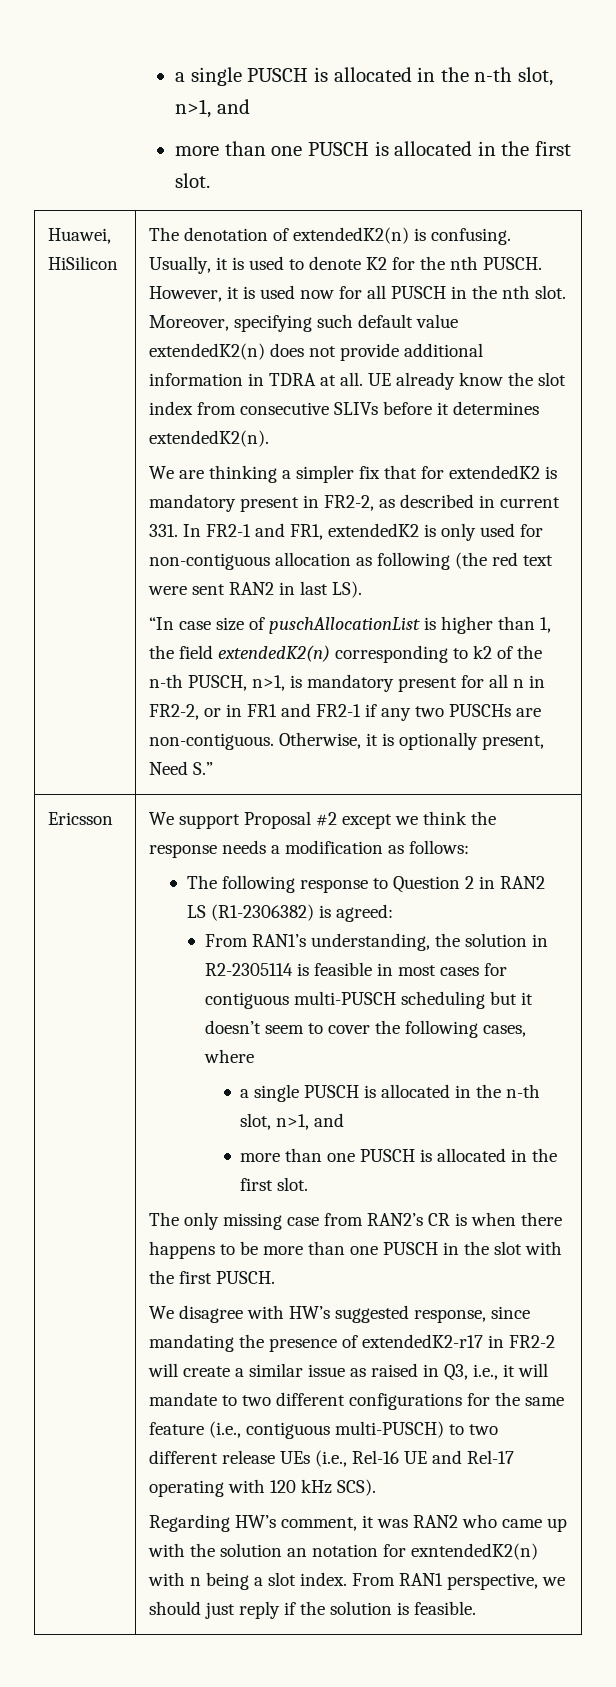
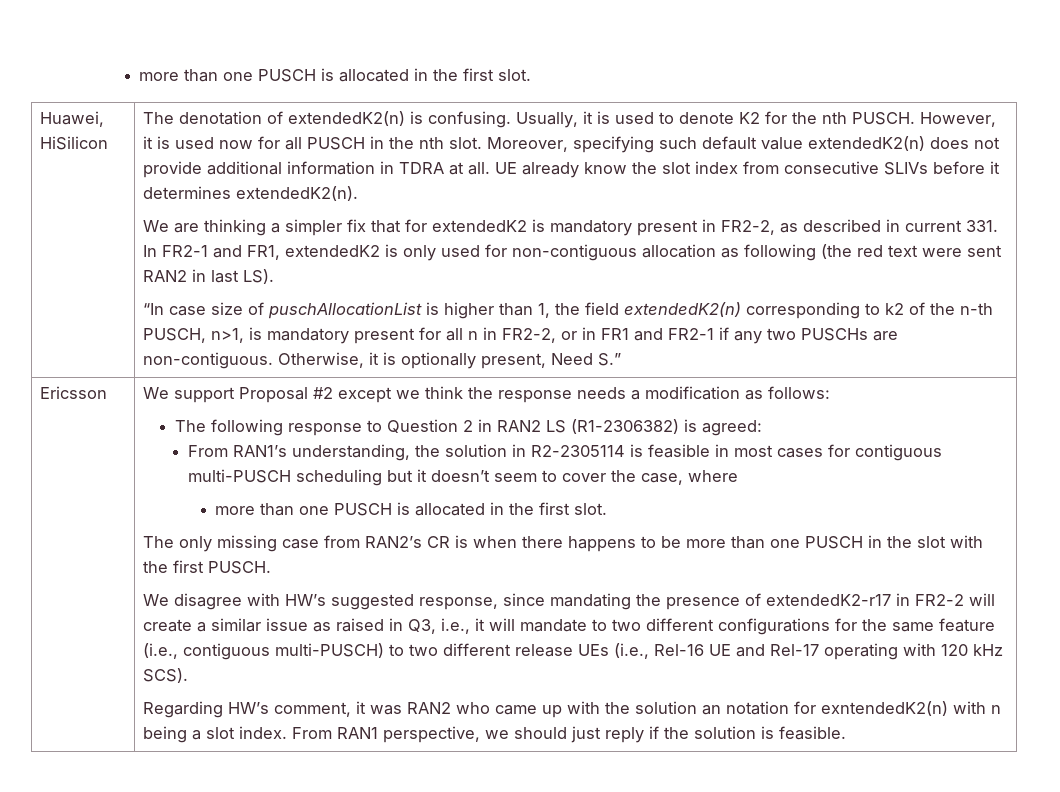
[175,67,553,86] [175,99,250,118] a single PUSCH is allocated in the n-th slot, n>1, and // -> (139, 76) none
[404,1020,526,1038] following cases, -> [641,473,684,485] case,
[240,1084,541,1102] [240,1113,345,1130] // a single PUSCH is allocated in the n-th slot, n>1, and -> (739, 476) none

